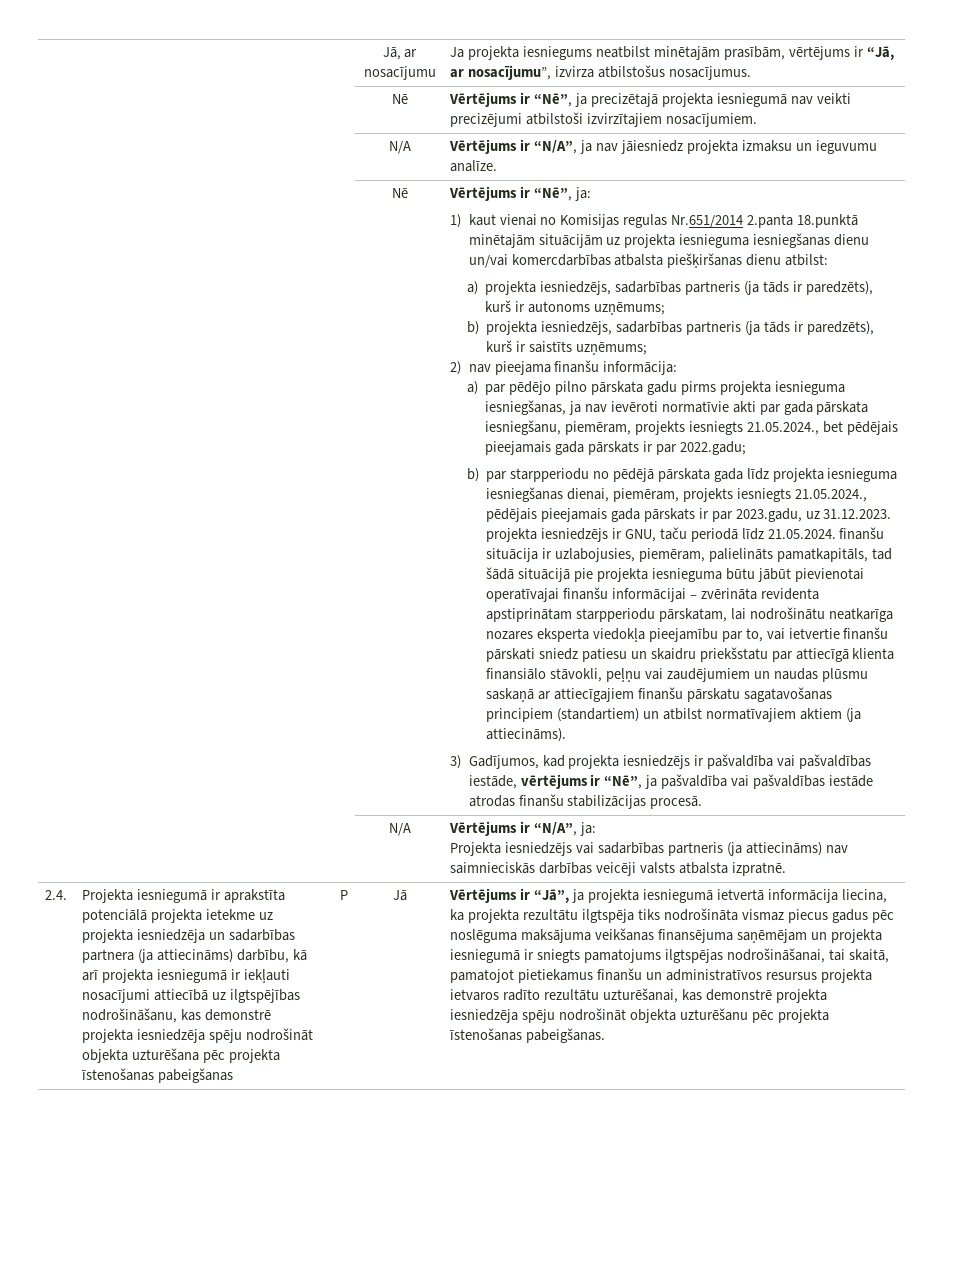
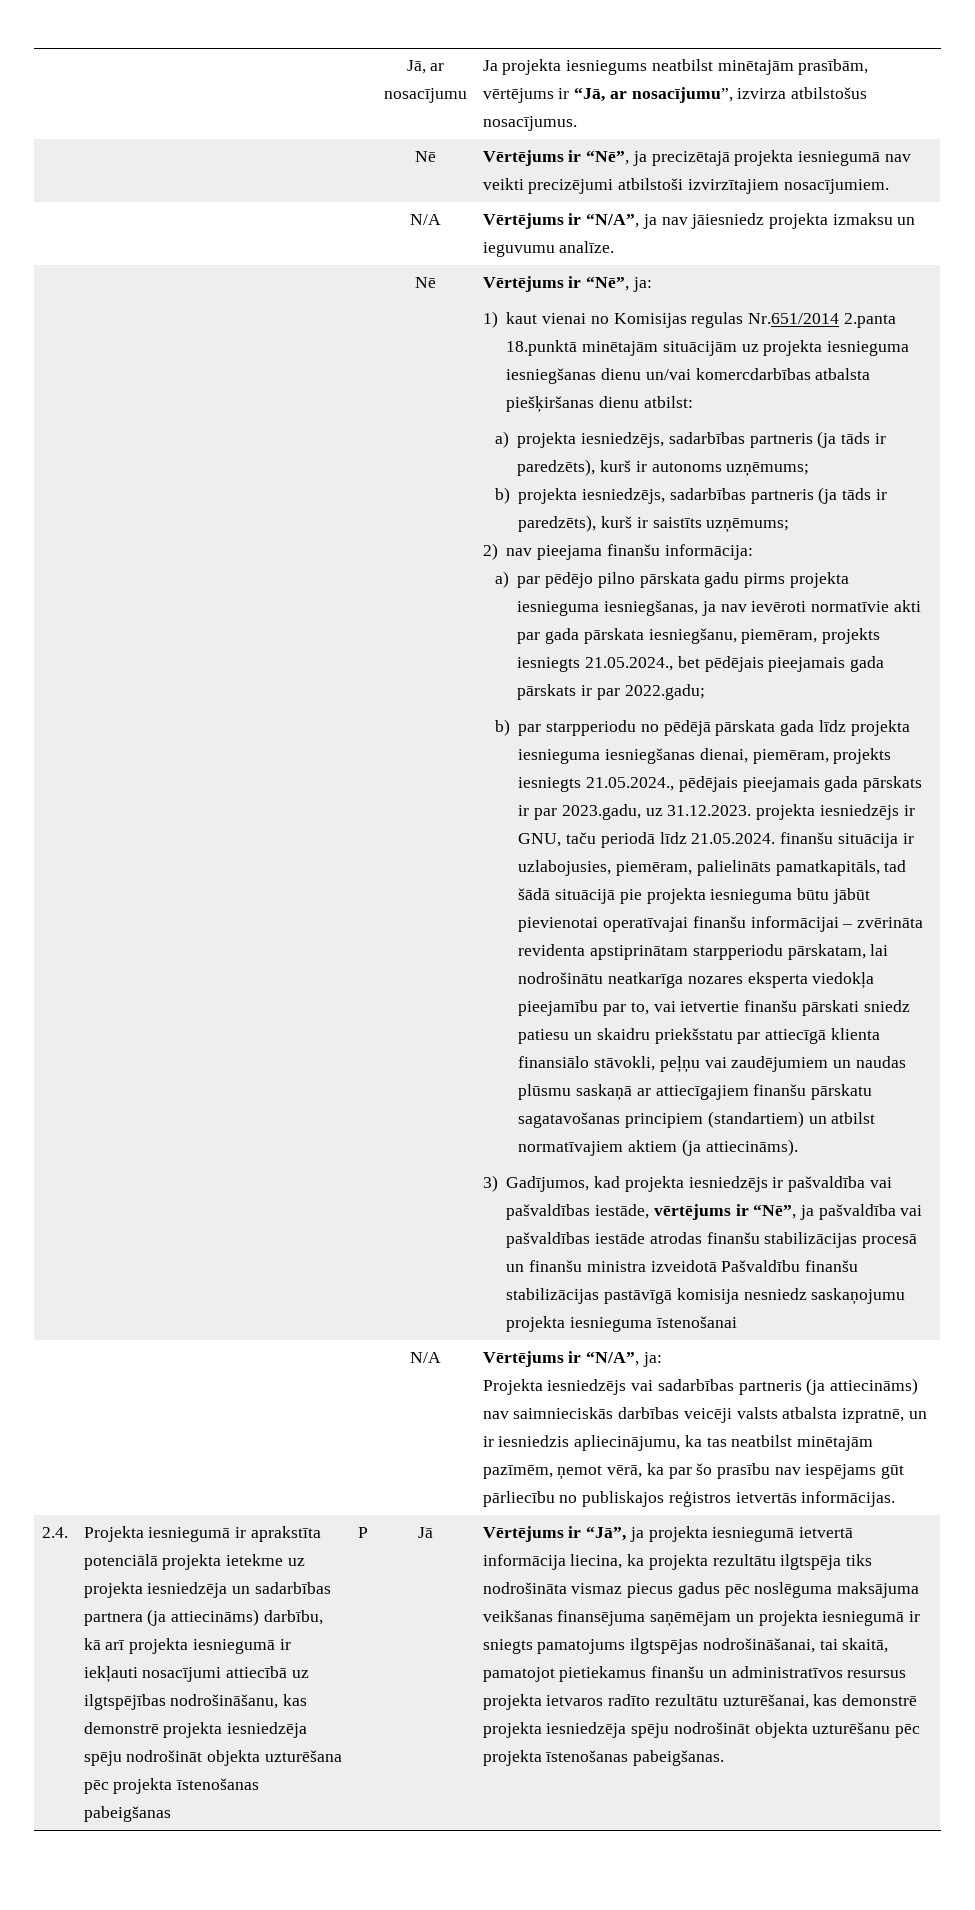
[650,796,703,809] procesā. -> [861,1234,917,1248] [506,1260,858,1272] [506,1288,906,1305] [506,1316,737,1332] procesā un finanšu ministra izveidotā Pašvaldību finanšu stabilizācijas pastāvīgā komisija nesniedz saskaņojumu projekta iesnieguma īstenošanai
[731,862,786,876] izpratnē. -> [841,1408,927,1423] [482,1435,873,1451] [482,1463,905,1480] [482,1490,896,1507] izpratnē, un ir iesniedzis apliecinājumu, ka tas neatbilst minētajām pazīmēm, ņemot vērā, ka par šo prasību nav iespējams gūt pārliecību no publiskajos reģistros ietvertās informācijas.

